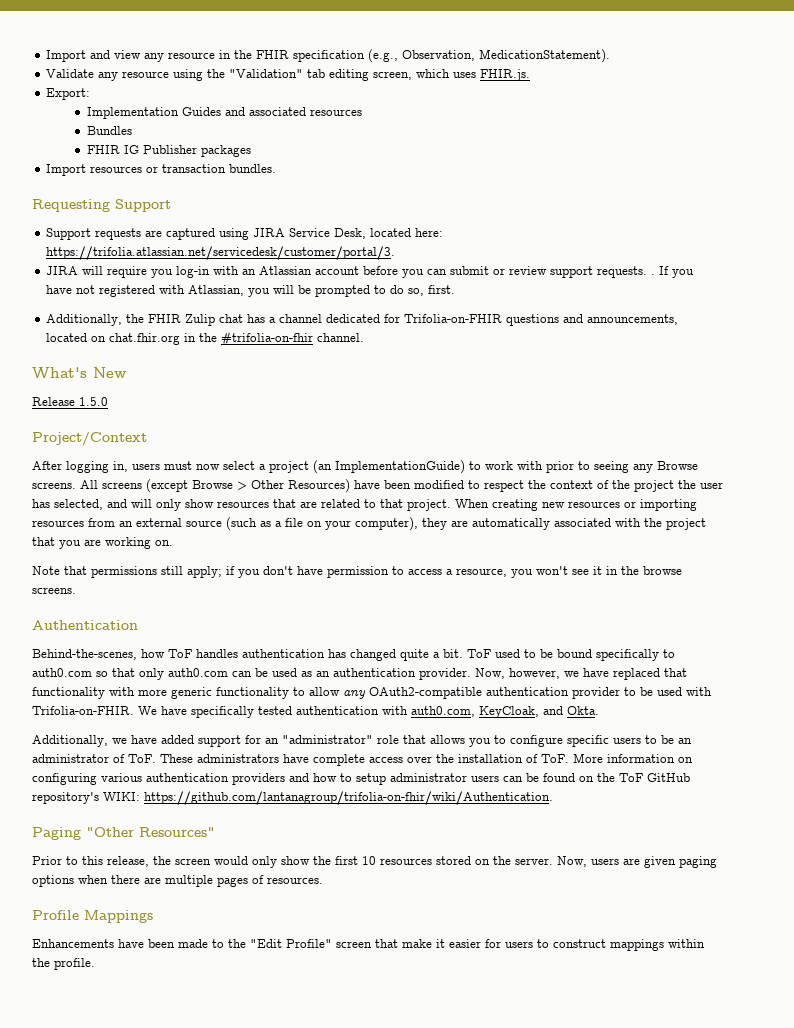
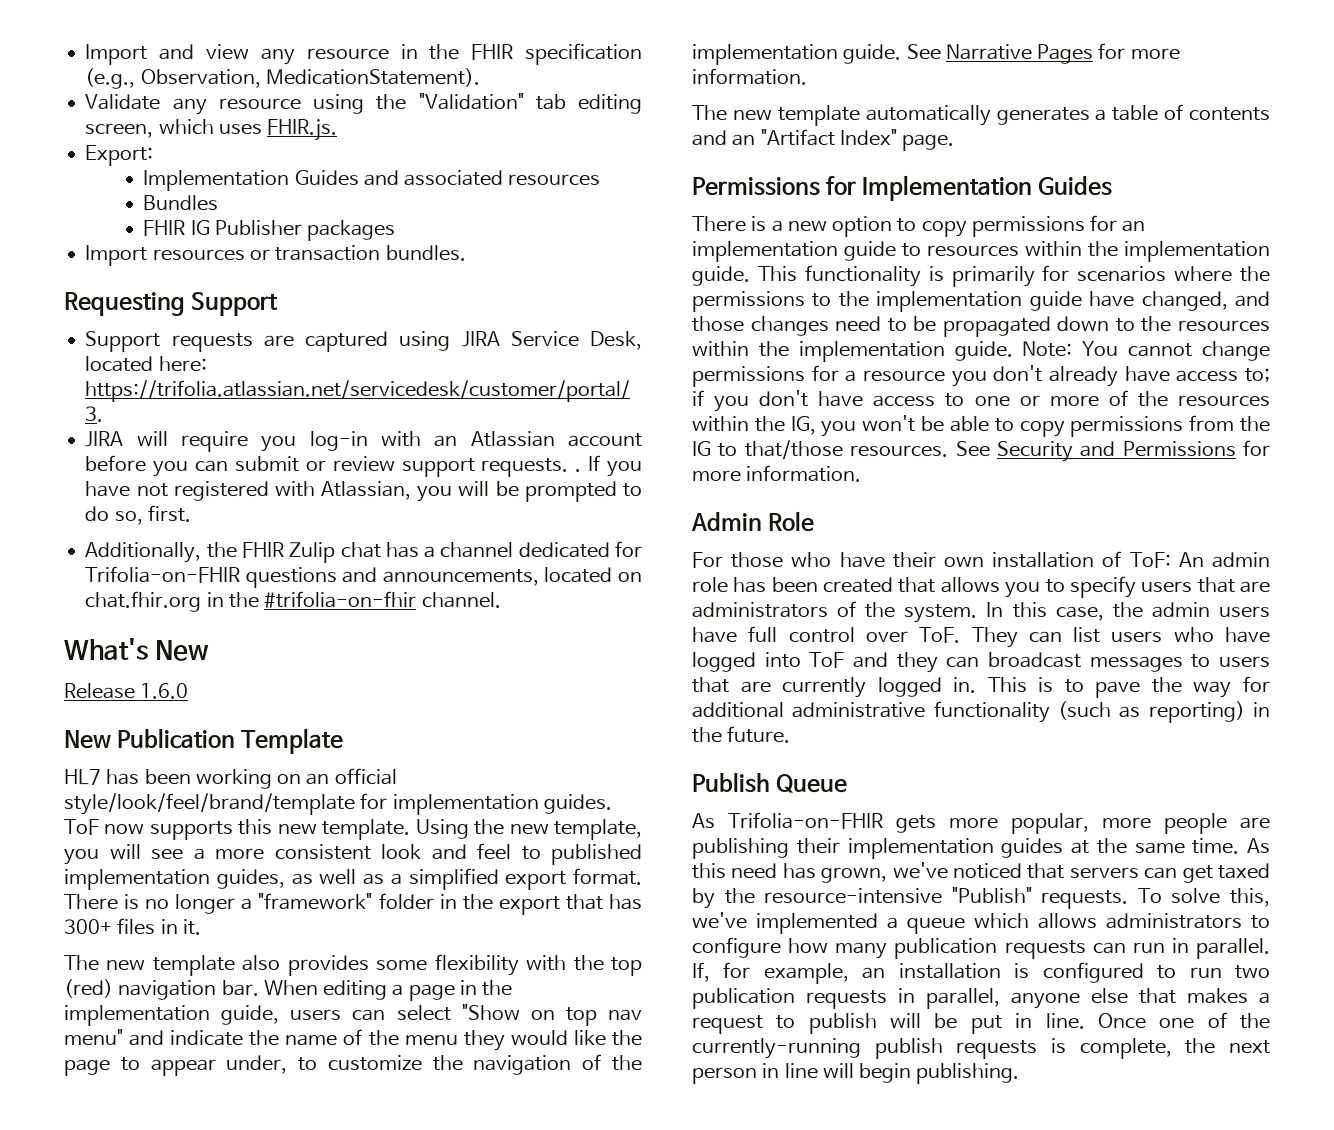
[79,397,108,406] [32,432,147,446] [32,460,698,474] [32,479,723,493] [32,499,697,511] [32,517,706,531] [32,537,173,549] [32,566,682,578] [32,587,76,594] [32,620,138,630] [32,649,675,661] [32,668,687,680] [32,687,712,699] [32,706,599,718] [32,735,692,747] [32,753,693,766] [32,773,690,785] [32,791,553,805] [32,827,215,840] [32,856,717,868] [32,875,323,887] [32,910,153,923] [32,939,705,951] [32,958,95,970] 1.5.0 // Project/Context // After logging in, users must now select a project (an ImplementationGuide) to work with prior to seeing any Browse screens. All screens (except Browse > Other Resources) have been modified to respect the context of the project the user has selected, and will only show resources that are related to that project. When creating new resources or importing resources from an external source (such as a file on your computer), they are automatically associated with the project that you are working on. // Note that permissions still apply; if you don't have permission to access a resource, you won't see it in the browse screens. // Authentication // Behind-the-scenes, how ToF handles authentication has changed quite a bit. ToF used to be bound specifically to auth0.com so that only auth0.com can be used as an authentication provider. Now, however, we have replaced that functionality with more generic functionality to allow any OAuth2-compatible authentication provider to be used with Trifolia-on-FHIR. We have specifically tested authentication with auth0.com, KeyCloak, and Okta. // Additionally, we have added support for an "administrator" role that allows you to configure specific users to be an administrator of ToF. These administrators have complete access over the installation of ToF. More information on configuring various authentication providers and how to setup administrator users can be found on the ToF GitHub repository's WIKI: https://github.com/lantanagroup/trifolia-on-fhir/wiki/Authentication. // Paging "Other Resources" // Prior to this release, the screen would only show the first 10 resources stored on the server. Now, users are given paging options when there are multiple pages of resources. // Profile Mappings // Enhancements have been made to the "Edit Profile" screen that make it easier for users to construct mappings within the profile. -> [140,683,189,699] [64,728,344,754] [64,768,397,789] [64,793,612,815] [64,819,642,840] [64,843,642,865] [64,868,642,890] [64,893,643,915] [64,918,201,935] [64,954,643,976] [64,979,513,1001] [64,1004,642,1026] [64,1029,642,1051] [64,1054,642,1076] [692,43,1180,65] [692,68,807,85] [692,104,1270,126] [692,129,955,151] [692,175,1113,201] [692,215,1146,237] [692,241,1270,262] [692,265,1270,287] [692,291,1271,312] [692,316,1270,337] [692,341,1271,362] [692,365,1270,387] [692,390,1271,412] [692,415,1270,437] [692,440,1270,462] [692,465,862,482] [691,511,815,532] [692,551,1270,568] [692,576,1270,598] [692,601,1270,623] [692,626,1270,648] [692,652,1270,673] [692,676,1270,698] [692,701,1270,723] [692,726,791,743] [692,772,848,793] [692,812,1270,834] [692,838,1270,859] [692,862,1270,883] [692,887,1270,909] [692,912,1270,934] [692,937,1270,959] [692,962,1270,984] [692,988,1270,1009] [692,1012,1270,1034] [692,1038,1270,1059] [692,1063,1020,1084] 1.6.0 // New Publication Template // HL7 has been working on an official style/look/feel/brand/template for implementation guides. ToF now supports this new template. Using the new template, you will see a more consistent look and feel to published implementation guides, as well as a simplified export format. There is no longer a "framework" folder in the export that has 300+ files in it. // The new template also provides some flexibility with the top (red) navigation bar. When editing a page in the implementation guide, users can select "Show on top nav menu" and indicate the name of the menu they would like the page to appear under, to customize the navigation of the implementation guide. See Narrative Pages for more information. // The new template automatically generates a table of contents and an "Artifact Index" page. // Permissions for Implementation Guides // There is a new option to copy permissions for an implementation guide to resources within the implementation guide. This functionality is primarily for scenarios where the permissions to the implementation guide have changed, and those changes need to be propagated down to the resources within the implementation guide. Note: You cannot change permissions for a resource you don't already have access to; if you don't have access to one or more of the resources within the IG, you won't be able to copy permissions from the IG to that/those resources. See Security and Permissions for more information. // Admin Role // For those who have their own installation of ToF: An admin role has been created that allows you to specify users that are administrators of the system. In this case, the admin users have full control over ToF. They can list users who have logged into ToF and they can broadcast messages to users that are currently logged in. This is to pave the way for additional administrative functionality (such as reporting) in the future. // Publish Queue // As Trifolia-on-FHIR gets more popular, more people are publishing their implementation guides at the same time. As this need has grown, we've noticed that servers can get taxed by the resource-intensive "Publish" requests. To solve this, we've implemented a queue which allows administrators to configure how many publication requests can run in parallel. If, for example, an installation is configured to run two publication requests in parallel, anyone else that makes a request to publish will be put in line. Once one of the currently-running publish requests is complete, the next person in line will begin publishing.

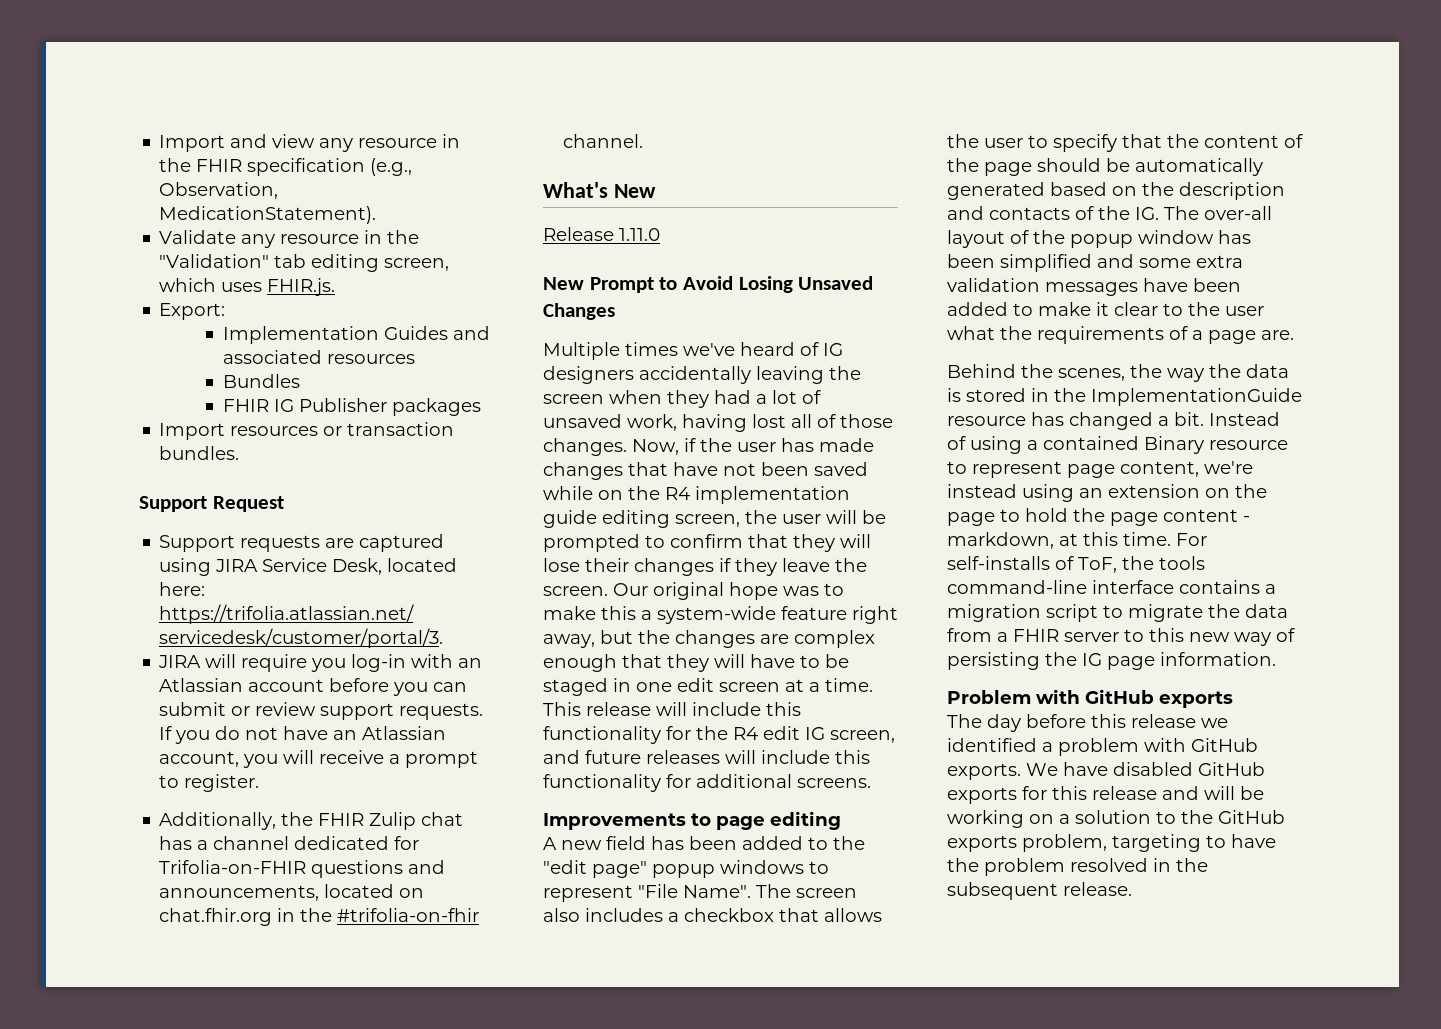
[313,94,365,114] using -> [364,230,383,244] in
[64,292,279,316] Requesting Support -> [139,496,284,512] Support Request
[575,469,582,472] . -> (484, 711) none
[85,481,642,502] [85,505,191,525] have not registered with Atlassian, you will be prompted to do so, first. -> [215,726,447,740] [159,750,479,768] [159,774,260,792] do not have an Atlassian account, you will receive a prompt to register.
[140,683,189,699] [64,728,344,754] [64,768,397,789] [64,793,612,815] [64,819,642,840] [64,843,642,865] [64,868,642,890] [64,893,643,915] [64,918,201,935] [64,954,643,976] [64,979,513,1001] [64,1004,642,1026] [64,1029,642,1051] [64,1054,642,1076] [692,43,1180,65] [692,68,807,85] [692,104,1270,126] [692,129,955,151] [692,175,1113,201] [692,215,1146,237] [692,241,1270,262] [692,265,1270,287] [692,291,1271,312] [692,316,1270,337] [692,341,1271,362] [692,365,1270,387] [692,390,1271,412] [692,415,1270,437] [692,440,1270,462] [692,465,862,482] [691,511,815,532] [692,551,1270,568] [692,576,1270,598] [692,601,1270,623] [692,626,1270,648] [692,652,1270,673] [692,676,1270,698] [692,701,1270,723] [692,726,791,743] [692,772,848,793] [692,812,1270,834] [692,838,1270,859] [692,862,1270,883] [692,887,1270,909] [692,912,1270,934] [692,937,1270,959] [692,962,1270,984] [692,988,1270,1009] [692,1012,1270,1034] [692,1038,1270,1059] [692,1063,1020,1084] 1.6.0 // New Publication Template // HL7 has been working on an official style/look/feel/brand/template for implementation guides. ToF now supports this new template. Using the new template, you will see a more consistent look and feel to published implementation guides, as well as a simplified export format. There is no longer a "framework" folder in the export that has 300+ files in it. // The new template also provides some flexibility with the top (red) navigation bar. When editing a page in the implementation guide, users can select "Show on top nav menu" and indicate the name of the menu they would like the page to appear under, to customize the navigation of the implementation guide. See Narrative Pages for more information. // The new template automatically generates a table of contents and an "Artifact Index" page. // Permissions for Implementation Guides // There is a new option to copy permissions for an implementation guide to resources within the implementation guide. This functionality is primarily for scenarios where the permissions to the implementation guide have changed, and those changes need to be propagated down to the resources within the implementation guide. Note: You cannot change permissions for a resource you don't already have access to; if you don't have access to one or more of the resources within the IG, you won't be able to copy permissions from the IG to that/those resources. See Security and Permissions for more information. // Admin Role // For those who have their own installation of ToF: An admin role has been created that allows you to specify users that are administrators of the system. In this case, the admin users have full control over ToF. They can list users who have logged into ToF and they can broadcast messages to users that are currently logged in. This is to pave the way for additional administrative functionality (such as reporting) in the future. // Publish Queue // As Trifolia-on-FHIR gets more popular, more people are publishing their implementation guides at the same time. As this need has grown, we've noticed that servers can get taxed by the resource-intensive "Publish" requests. To solve this, we've implemented a queue which allows administrators to configure how many publication requests can run in parallel. If, for example, an installation is configured to run two publication requests in parallel, anyone else that makes a request to publish will be put in line. Once one of the currently-running publish requests is complete, the next person in line will begin publishing. -> [619,228,660,241] [543,276,874,293] [543,303,615,320] [543,342,843,360] [543,366,861,384] [543,390,821,408] [543,414,893,432] [543,438,874,456] [543,462,868,480] [543,486,850,504] [543,510,886,528] [543,534,871,552] [543,558,867,576] [543,582,844,600] [543,606,898,624] [543,630,875,648] [543,654,849,672] [543,678,873,696] [543,702,801,716] [543,726,895,744] [543,750,870,764] [543,774,871,792] [543,811,841,830] [543,836,865,850] [543,860,829,878] [543,884,857,902] [543,908,882,922] [947,134,1303,152] [947,158,1263,176] [947,182,1285,200] [947,206,1272,220] [947,230,1251,248] [947,254,1243,272] [947,278,1241,296] [947,302,1264,316] [947,326,1294,344] [947,364,1289,382] [947,388,1302,406] [947,412,1280,430] [947,436,1288,454] [947,461,1253,478] [947,484,1267,502] [947,508,1250,526] [947,532,1207,549] [947,556,1205,573] [947,580,1276,594] [947,604,1288,622] [947,628,1295,646] [947,652,1276,670] [947,689,1233,708] [947,714,1228,732] [947,738,1258,756] [947,762,1265,780] [947,786,1264,804] [947,810,1285,828] [947,834,1276,852] [947,858,1208,876] [947,882,1132,900] 1.11.0 // New Prompt to Avoid Losing Unsaved Changes // Multiple times we've heard of IG designers accidentally leaving the screen when they had a lot of unsaved work, having lost all of those changes. Now, if the user has made changes that have not been saved while on the R4 implementation guide editing screen, the user will be prompted to confirm that they will lose their changes if they leave the screen. Our original hope was to make this a system-wide feature right away, but the changes are complex enough that they will have to be staged in one edit screen at a time. This release will include this functionality for the R4 edit IG screen, and future releases will include this functionality for additional screens. // Improvements to page editing // A new field has been added to the "edit page" popup windows to represent "File Name". The screen also includes a checkbox that allows the user to specify that the content of the page should be automatically generated based on the description and contacts of the IG. The over-all layout of the popup window has been simplified and some extra validation messages have been added to make it clear to the user what the requirements of a page are. // Behind the scenes, the way the data is stored in the ImplementationGuide resource has changed a bit. Instead of using a contained Binary resource to represent page content, we're instead using an extension on the page to hold the page content - markdown, at this time. For self-installs of ToF, the tools command-line interface contains a migration script to migrate the data from a FHIR server to this new way of persisting the IG page information. // Problem with GitHub exports // The day before this release we identified a problem with GitHub exports. We have disabled GitHub exports for this release and will be working on a solution to the GitHub exports problem, targeting to have the problem resolved in the subsequent release.

